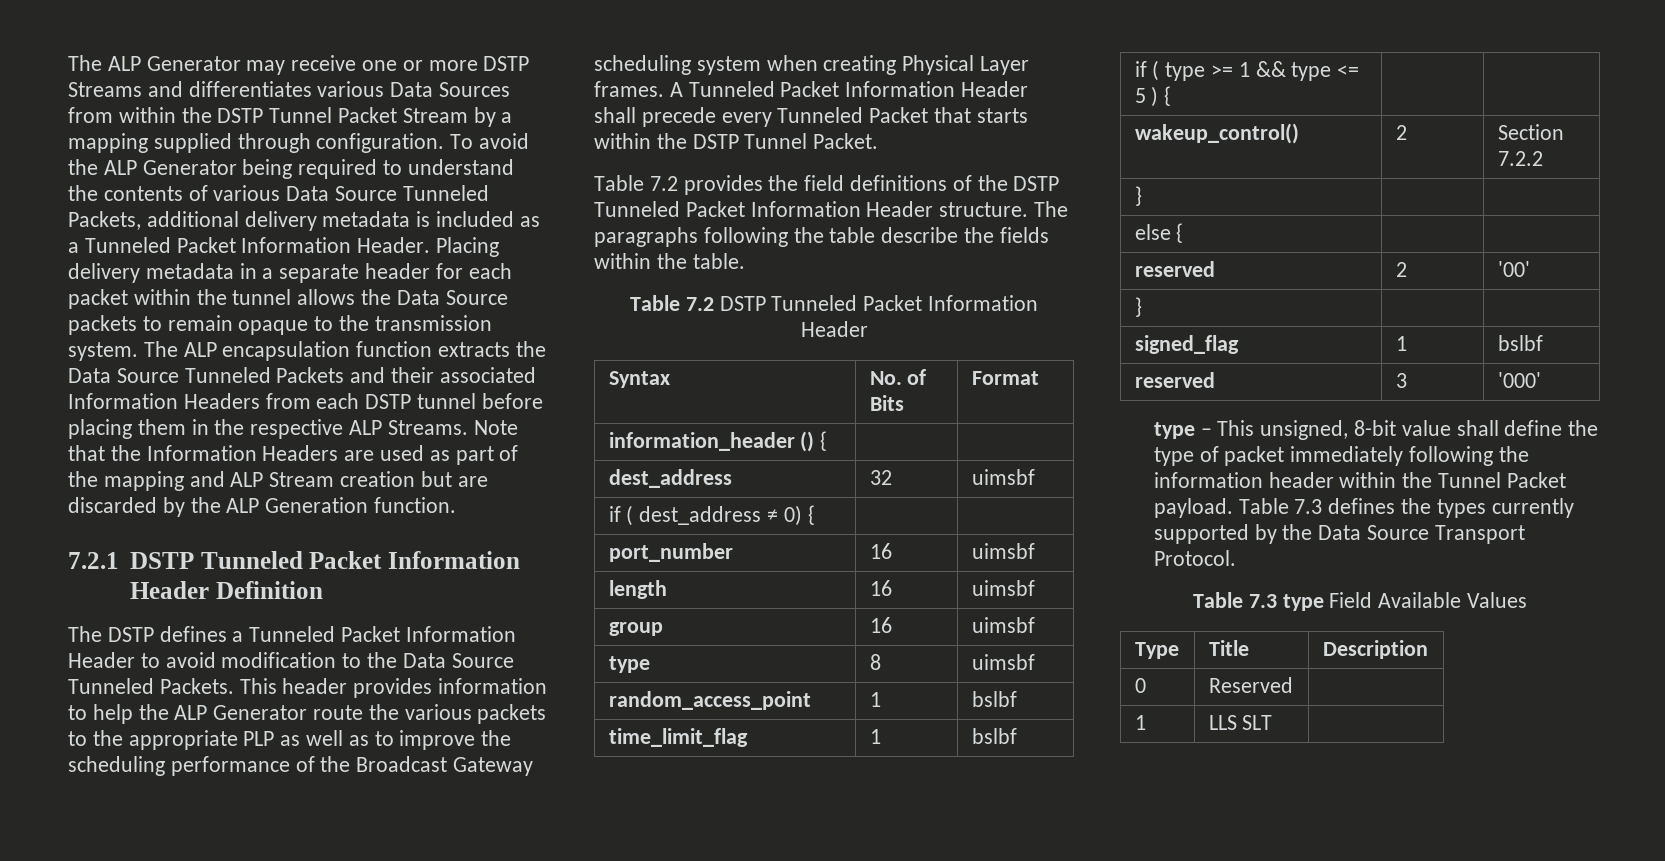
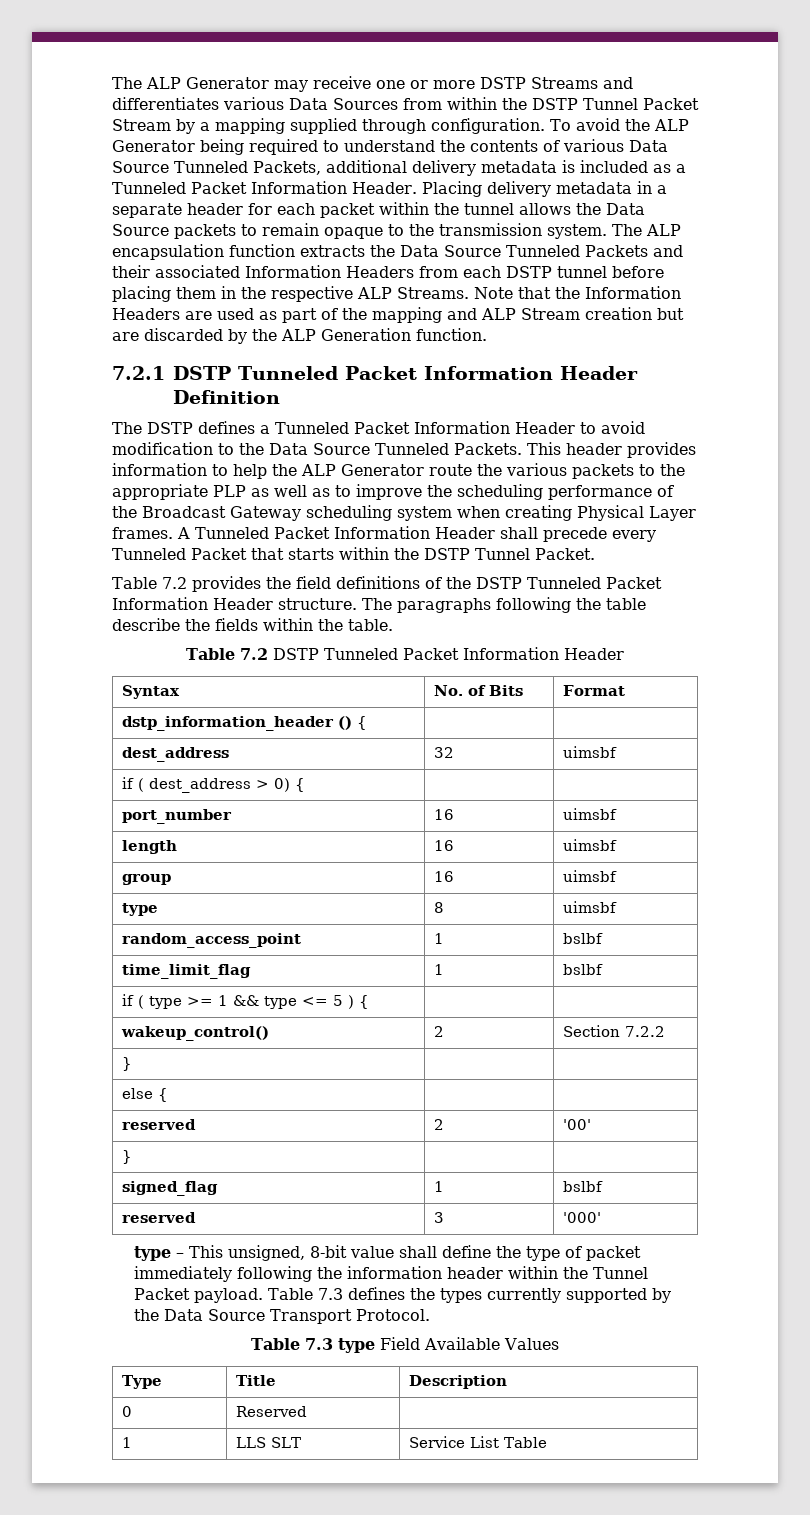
[608,432,795,451] information_header -> [122,716,335,731] dstp_information_header
[767,509,779,522] ≠ -> [256,780,270,789] >
(1273, 722) none -> [409,1436,548,1448] Service List Table

